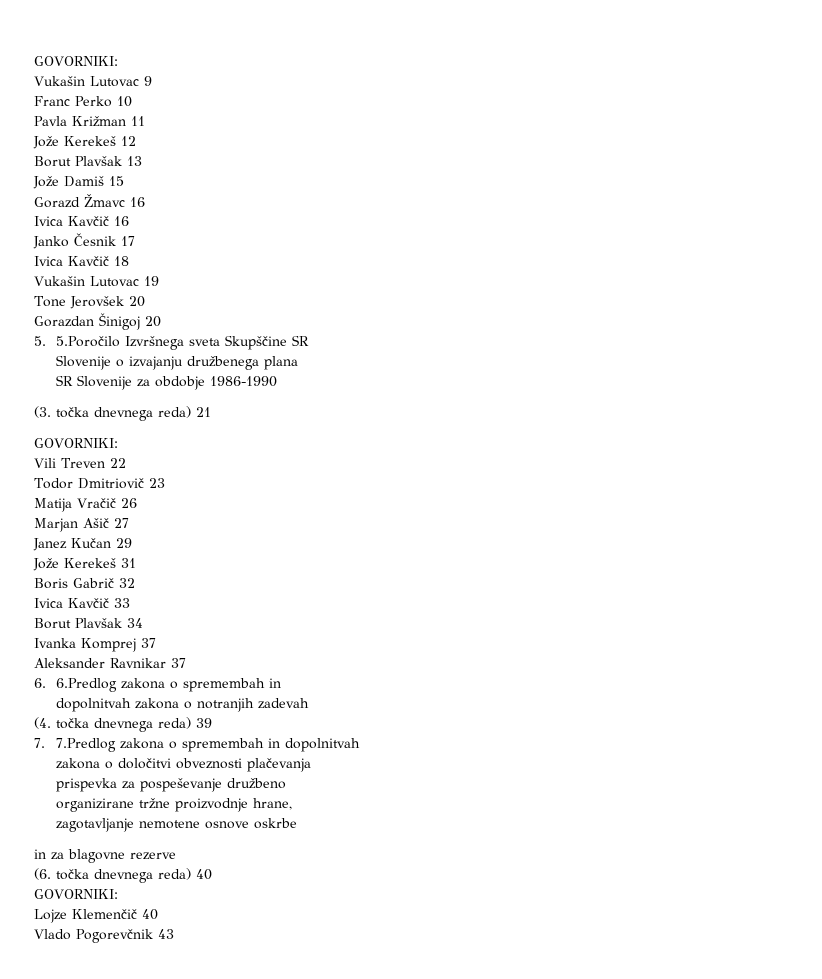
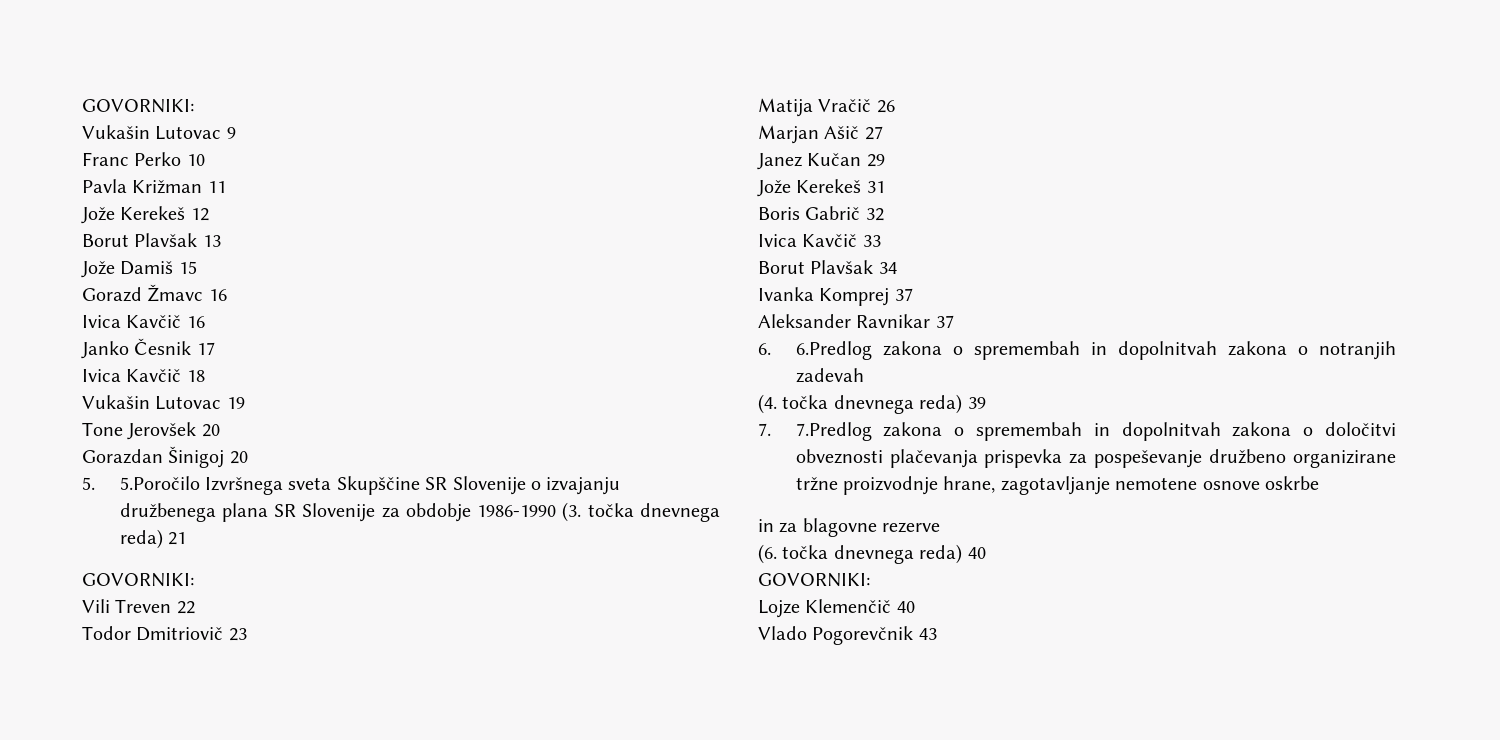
(309, 340) // -> (448, 483) none
(298, 363) // -> (268, 512) none
(277, 381) // -> (557, 511) none
(281, 683) // -> (1107, 348) none
(360, 745) // -> (1221, 431) none
(311, 765) // -> (978, 458) none
(286, 783) // -> (1287, 456) none
(292, 804) // -> (996, 484) none

